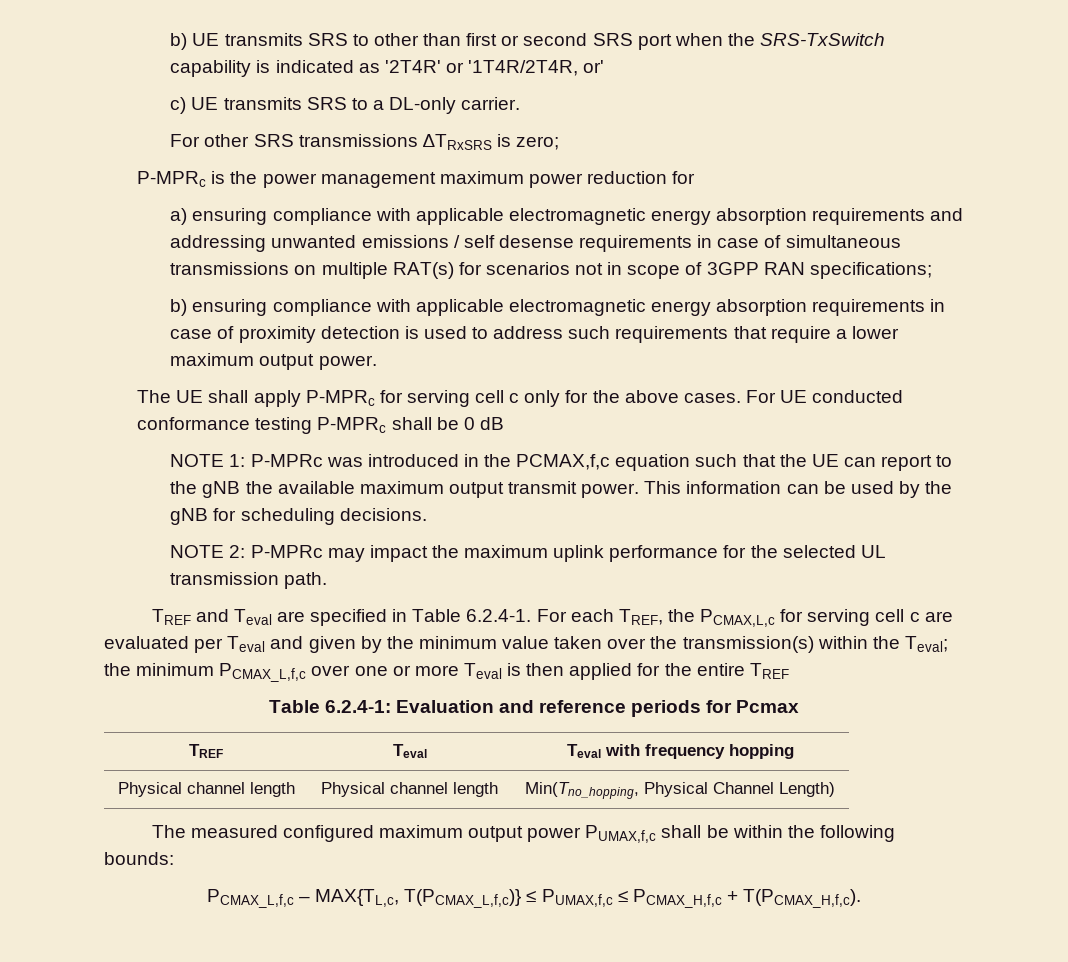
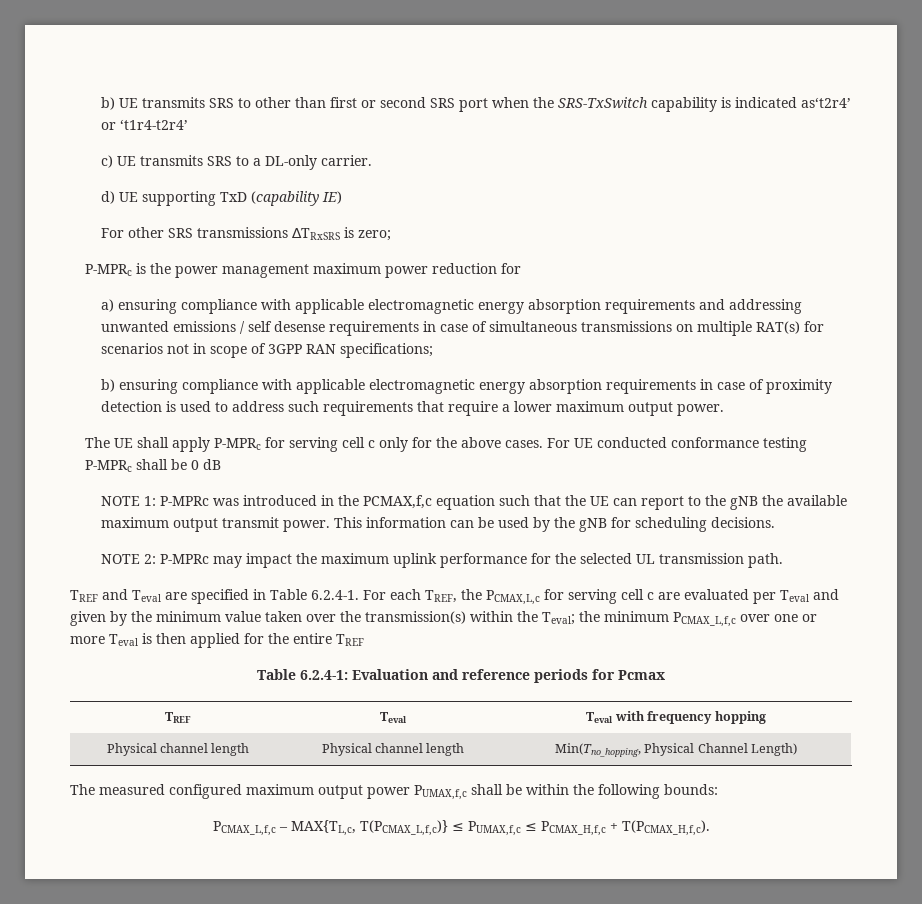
[358,60,605,76] as '2T4R' or '1T4R/2T4R, or' -> [800,97,851,108] [100,119,188,130] as‘t2r4’ or ‘t1r4-t2r4’
(521, 103) none -> [100,191,342,206] // d) UE supporting TxD (capability IE)

